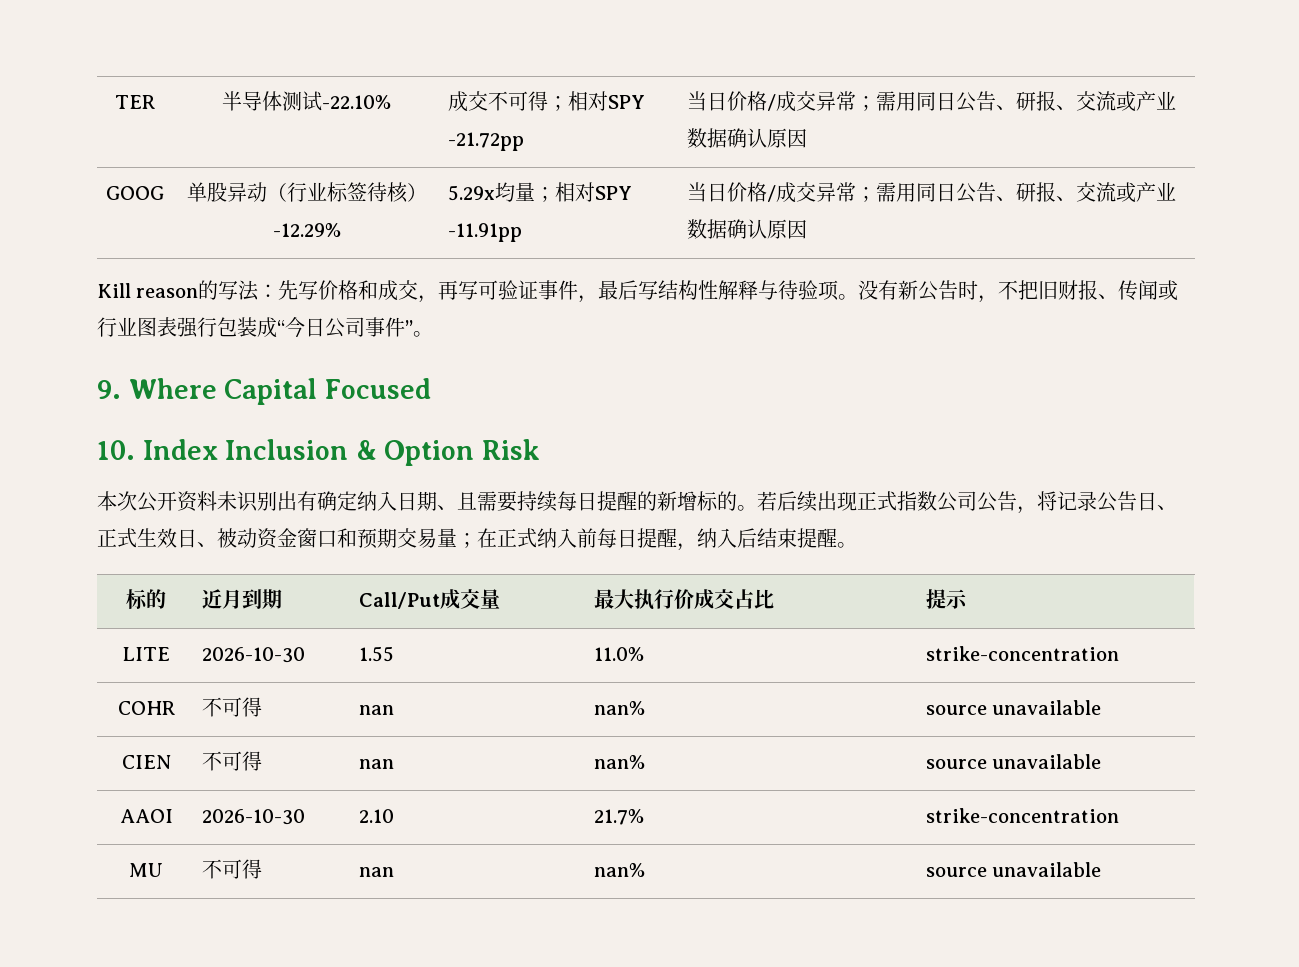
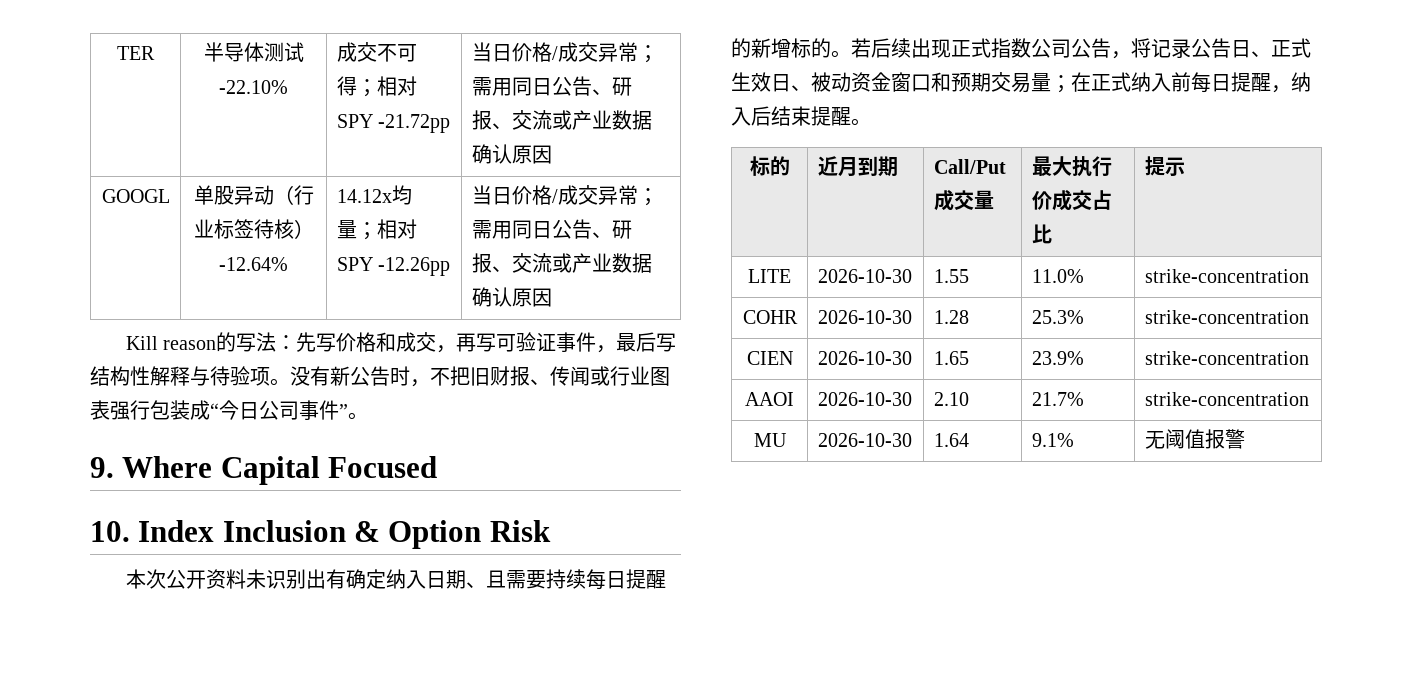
[106,186,164,200] GOOG -> [101,189,170,203] GOOGL
[272,223,341,237] [448,185,496,201] -12.29% | 5.29x -> [219,257,288,271] [336,189,392,203] -12.64% | 14.12x
[448,223,523,242] -11.91pp -> [377,257,450,276] -12.26pp
[202,697,263,717] [359,705,395,715] [594,701,646,715] [926,700,1102,715] [121,755,171,769] [202,751,263,771] [359,759,395,769] [594,755,646,769] [926,754,1102,769] 不可得 | nan | nan% | source unavailable // CIEN | 不可得 | nan | nan% | source unavailable -> [817,310,912,324] [933,310,969,324] [1031,310,1084,324] [1144,310,1309,324] [746,351,793,365] [817,351,912,365] [933,351,969,365] [1031,351,1084,365] [1144,351,1309,365] 2026-10-30 | 1.28 | 25.3% | strike-concentration // CIEN | 2026-10-30 | 1.65 | 23.9% | strike-concentration
[202,859,263,879] [359,867,395,877] [594,863,646,877] [926,862,1102,877] 不可得 | nan | nan% | source unavailable -> [817,433,912,447] [933,433,969,447] [1031,433,1074,447] [1144,429,1245,449] 2026-10-30 | 1.64 | 9.1% | 无阈值报警

